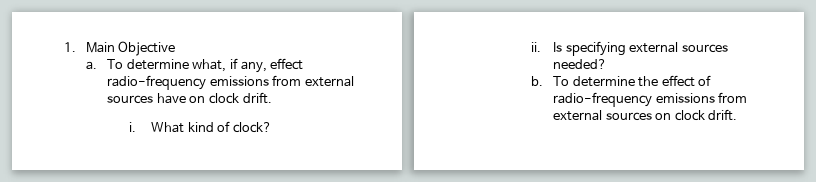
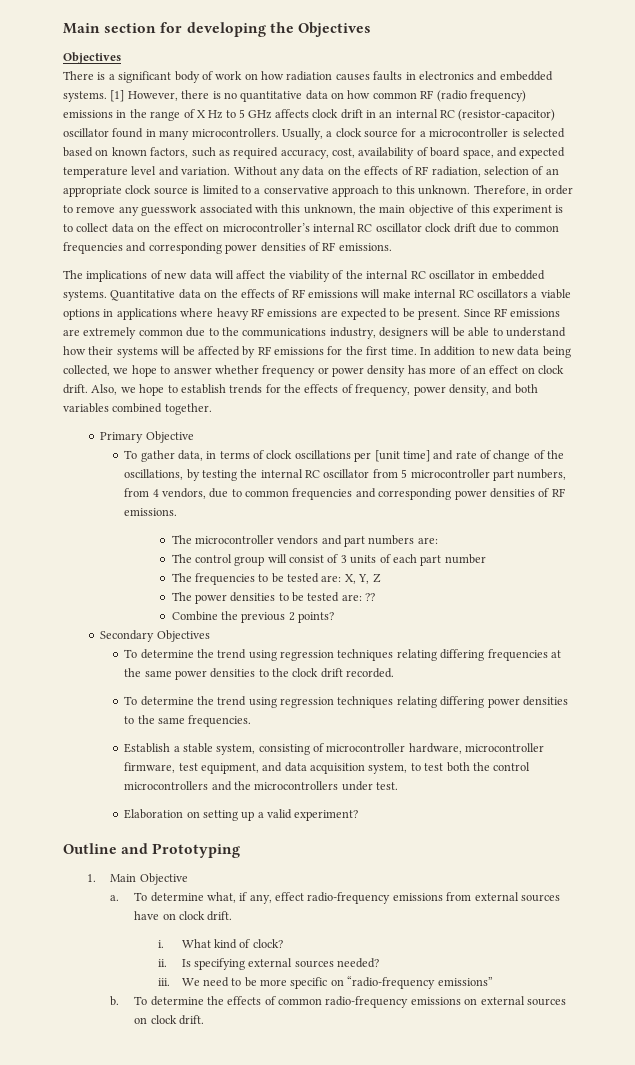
(63, 47) none -> [63,22,371,37] [63,52,121,64] [63,71,553,83] [63,90,526,102] [63,109,556,121] [63,128,565,140] [63,147,566,159] [63,166,559,178] [63,185,574,197] [63,204,564,216] [63,223,559,233] [63,242,392,254] [63,270,545,282] [63,289,571,301] [63,308,561,320] [63,327,566,339] [63,346,571,358] [63,365,564,377] [63,384,538,396] [63,403,212,415] [100,431,194,443] [124,450,565,462] [124,469,567,481] [124,488,565,500] [124,508,178,516] [171,535,438,547] [171,554,486,566] [171,573,381,585] [171,592,376,604] [171,611,335,623] [100,630,210,642] [124,649,561,661] [124,668,395,680] [124,696,568,708] [124,715,252,727] [124,743,545,755] [124,762,531,774] [124,781,399,791] [124,809,359,821] [63,843,241,858] Main section for developing the Objectives // Objectives // There is a significant body of work on how radiation causes faults in electronics and embedded systems. [1] However, there is no quantitative data on how common RF (radio frequency) emissions in the range of X Hz to 5 GHz affects clock drift in an internal RC (resistor-capacitor) oscillator found in many microcontrollers. Usually, a clock source for a microcontroller is selected based on known factors, such as required accuracy, cost, availability of board space, and expected temperature level and variation. Without any data on the effects of RF radiation, selection of an appropriate clock source is limited to a conservative approach to this unknown. Therefore, in order to remove any guesswork associated with this unknown, the main objective of this experiment is to collect data on the effect on microcontroller’s internal RC oscillator clock drift due to common frequencies and corresponding power densities of RF emissions. // The implications of new data will affect the viability of the internal RC oscillator in embedded systems. Quantitative data on the effects of RF emissions will make internal RC oscillators a viable options in applications where heavy RF emissions are expected to be present. Since RF emissions are extremely common due to the communications industry, designers will be able to understand how their systems will be affected by RF emissions for the first time. In addition to new data being collected, we hope to answer whether frequency or power density has more of an effect on clock drift. Also, we hope to establish trends for the effects of frequency, power density, and both variables combined together. // Primary Objective // To gather data, in terms of clock oscillations per [unit time] and rate of change of the oscillations, by testing the internal RC oscillator from 5 microcontroller part numbers, from 4 vendors, due to common frequencies and corresponding power densities of RF emissions. // The microcontroller vendors and part numbers are: // The control group will consist of 3 units of each part number // The frequencies to be tested are: X, Y, Z // The power densities to be tested are: ?? // Combine the previous 2 points? // Secondary Objectives // To determine the trend using regression techniques relating differing frequencies at the same power densities to the clock drift recorded. // To determine the trend using regression techniques relating differing power densities to the same frequencies. // Establish a stable system, consisting of microcontroller hardware, microcontroller firmware, test equipment, and data acquisition system, to test both the control microcontrollers and the microcontrollers under test. // Elaboration on setting up a valid experiment? // Outline and Prototyping //
[531,75,712,87] [553,92,748,107] b. To determine the effect of radio-frequency emissions from -> [157,976,493,989] [110,996,478,1008] iii. We need to be more specific on “radio-frequency emissions” // b. To determine the effects of common radio-frequency emissions on

